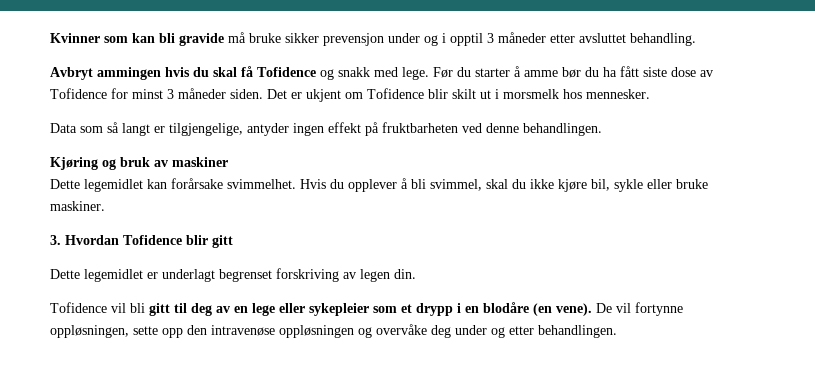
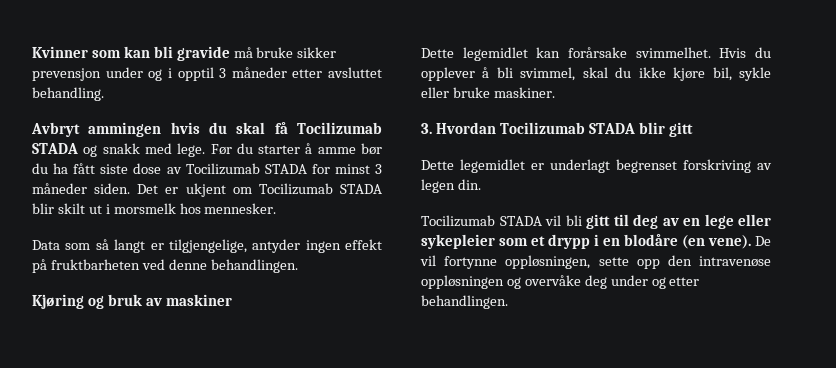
[257,67,316,77] Tofidence -> [297,122,382,134] [32,143,78,154] Tocilizumab STADA
[50,88,107,99] Tofidence -> [185,163,307,175] Tocilizumab STADA
[367,88,424,99] Tofidence -> [258,183,383,195] Tocilizumab STADA
[123,235,182,245] Tofidence -> [499,122,635,134] Tocilizumab STADA
[50,302,107,313] Tofidence -> [421,215,542,227] Tocilizumab STADA

